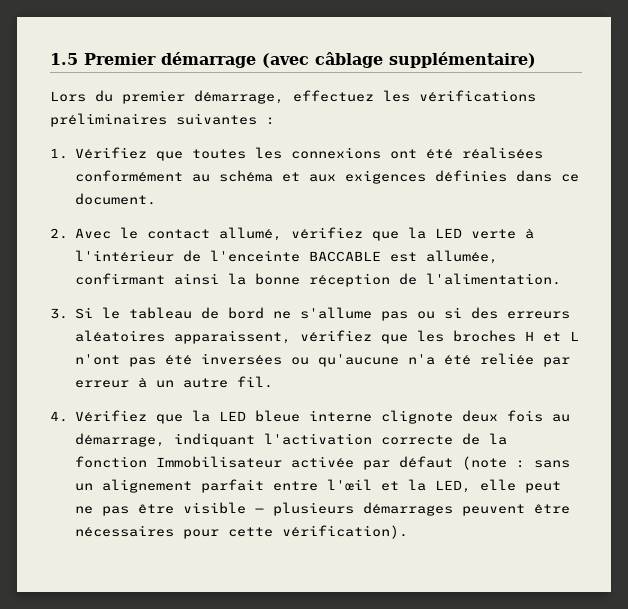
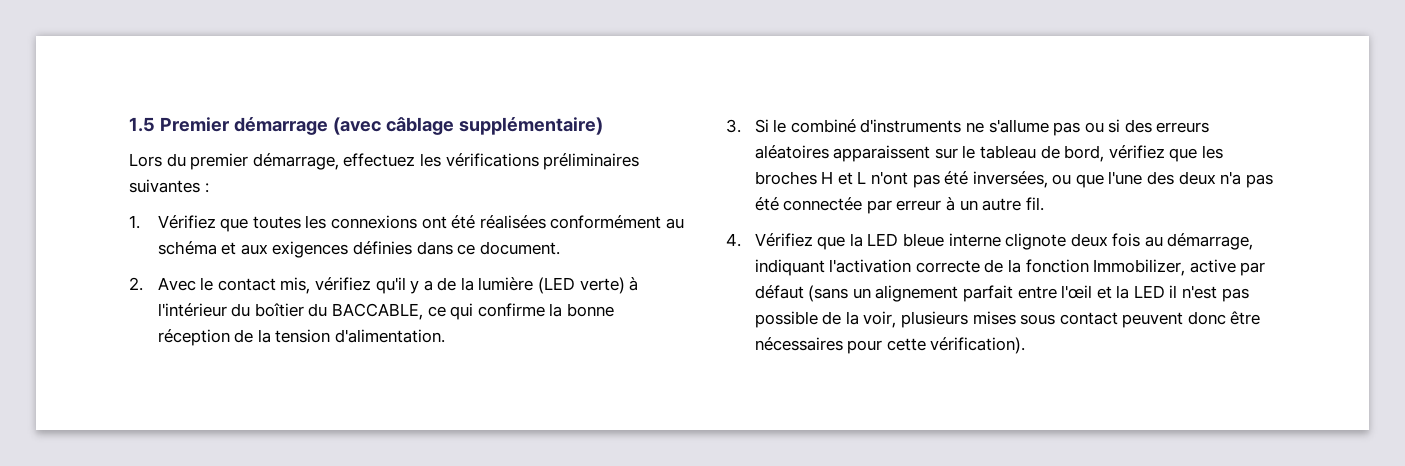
[218,227,534,241] [74,250,498,264] [74,273,219,285] allumé, vérifiez que la LED verte à l'intérieur de l'enceinte BACCABLE est allumée, confirmant ainsi -> [280,277,639,294] [157,303,545,320] mis, vérifiez qu'il y a de la lumière (LED verte) à l'intérieur du boîtier du BACCABLE, ce qui confirme
[425,273,561,285] l'alimentation. -> [257,329,445,343] la tension d'alimentation.
[128,307,264,319] tableau de bord -> [790,119,962,133] combiné d'instruments
[173,330,291,344] apparaissent, -> [833,145,1105,162] apparaissent sur le tableau de bord,
[200,353,534,367] inversées ou qu'aucune n'a été reliée -> [972,171,1273,188] [754,197,863,211] inversées, ou que l'une des deux n'a pas été connectée
[155,456,570,470] Immobilisateur activée par défaut (note : sans -> [1093,259,1266,276] [754,285,849,302] Immobilizer, active par défaut (sans
[434,479,561,493] [74,502,525,516] LED, elle peut ne pas être visible — plusieurs démarrages peuvent -> [1133,285,1249,302] [754,311,1226,328] LED il n'est pas possible de la voir, plusieurs mises sous contact peuvent donc

